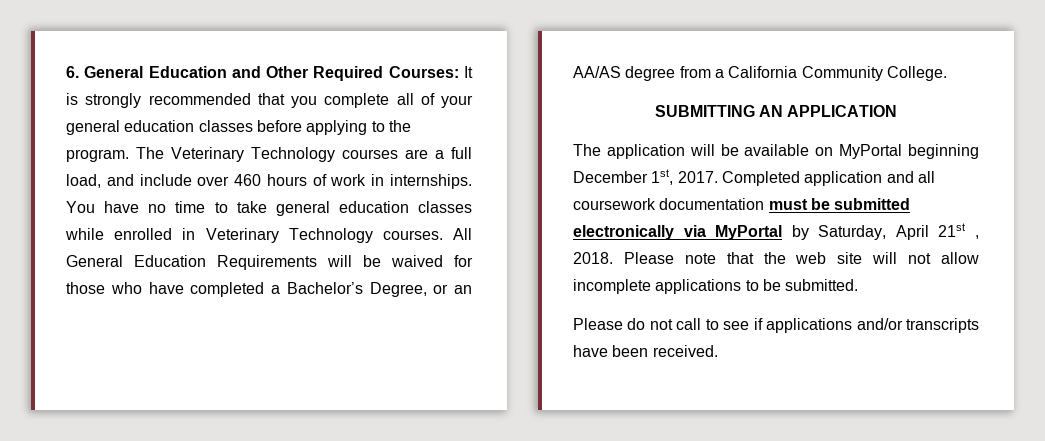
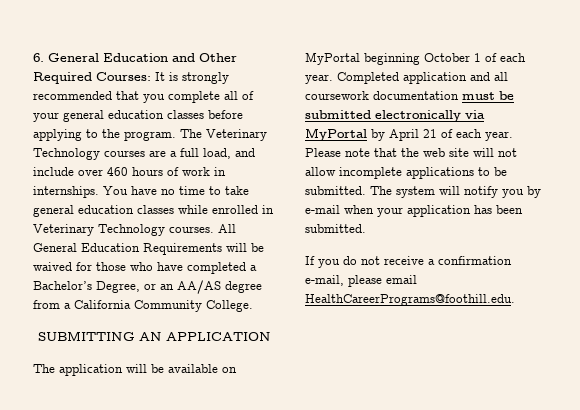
[573,169,718,185] December 1st, 2017. -> [424,53,526,62] [305,74,333,84] October 1 of each year.
[818,223,979,240] [573,252,613,264] Saturday, April 21st , 2018. -> [389,129,513,141] April 21 of each year.
[573,318,979,333] [573,345,718,357] // Please do not call to see if applications and/or transcripts have been received. -> [370,186,541,198] [305,205,523,217] [305,224,366,233] [305,256,512,268] [305,275,417,287] [305,294,515,306] The system will notify you by e-mail when your application has been submitted. // If you do not receive a confirmation e-mail, please email HealthCareerPrograms@foothill.edu.

